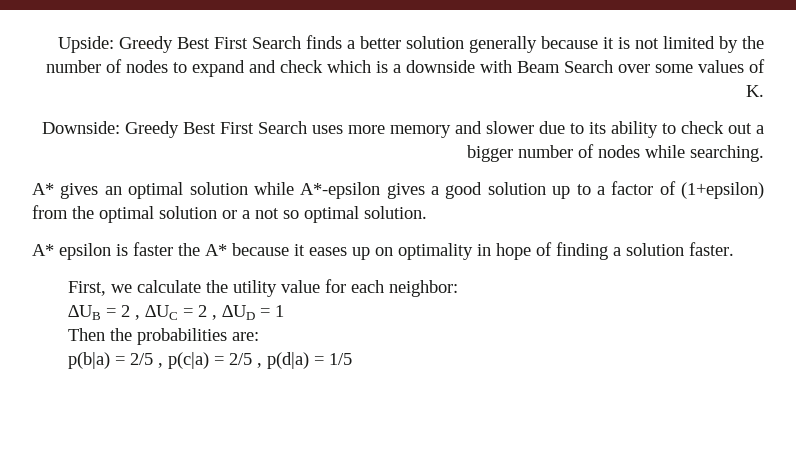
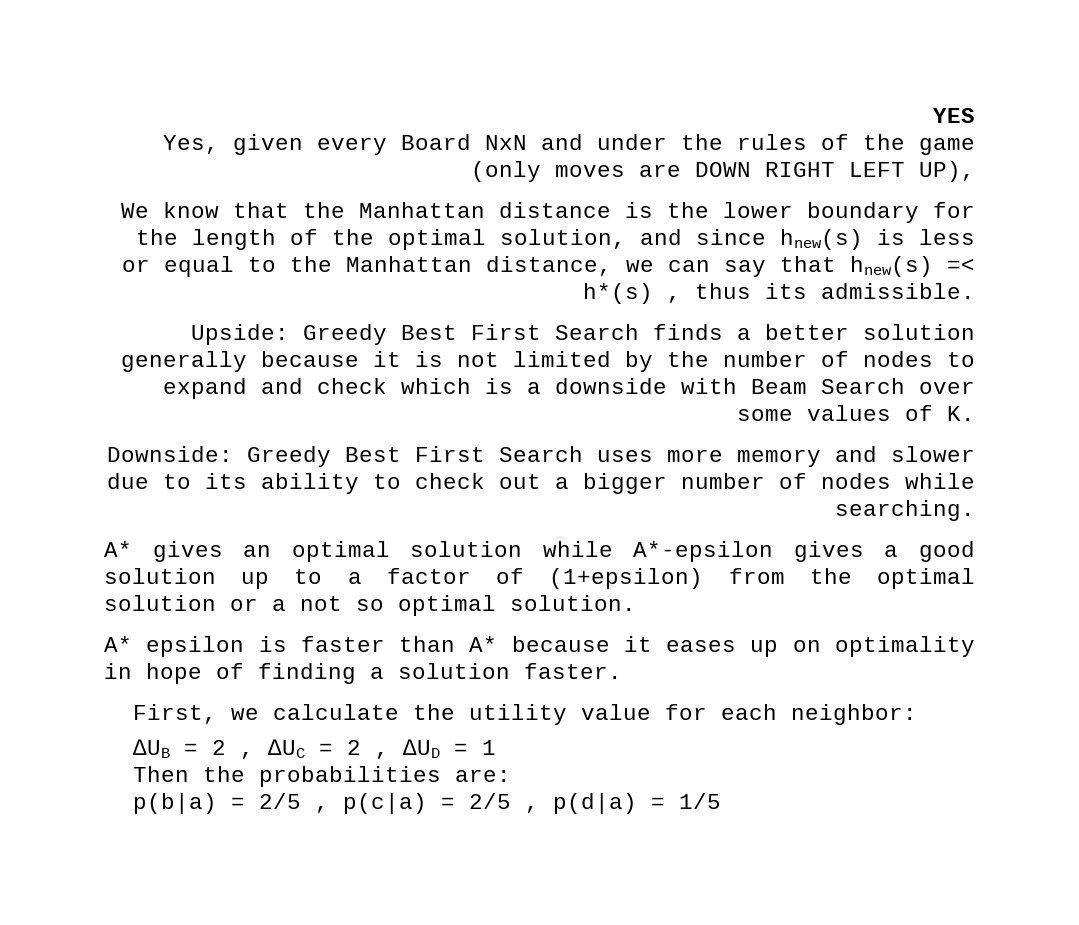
(58, 44) none -> [933,108,975,123] [163,134,975,155] [471,161,975,182] [121,202,975,223] [136,229,975,250] [122,256,975,277] [583,283,975,304] YES // Yes, given every Board NxN and under the rules of the game (only moves are DOWN RIGHT LEFT UP), // We know that the Manhattan distance is the lower boundary for the length of the optimal solution, and since hnew(s) is less or equal to the Manhattan distance, we can say that hnew(s) =< h*(s) , thus its admissible. //
[178,243,200,256] the -> [399,636,456,652] than

